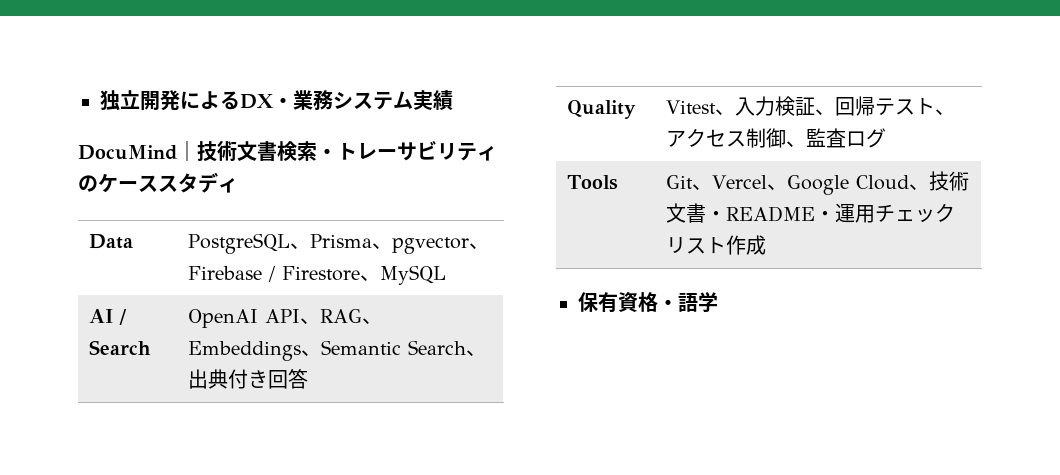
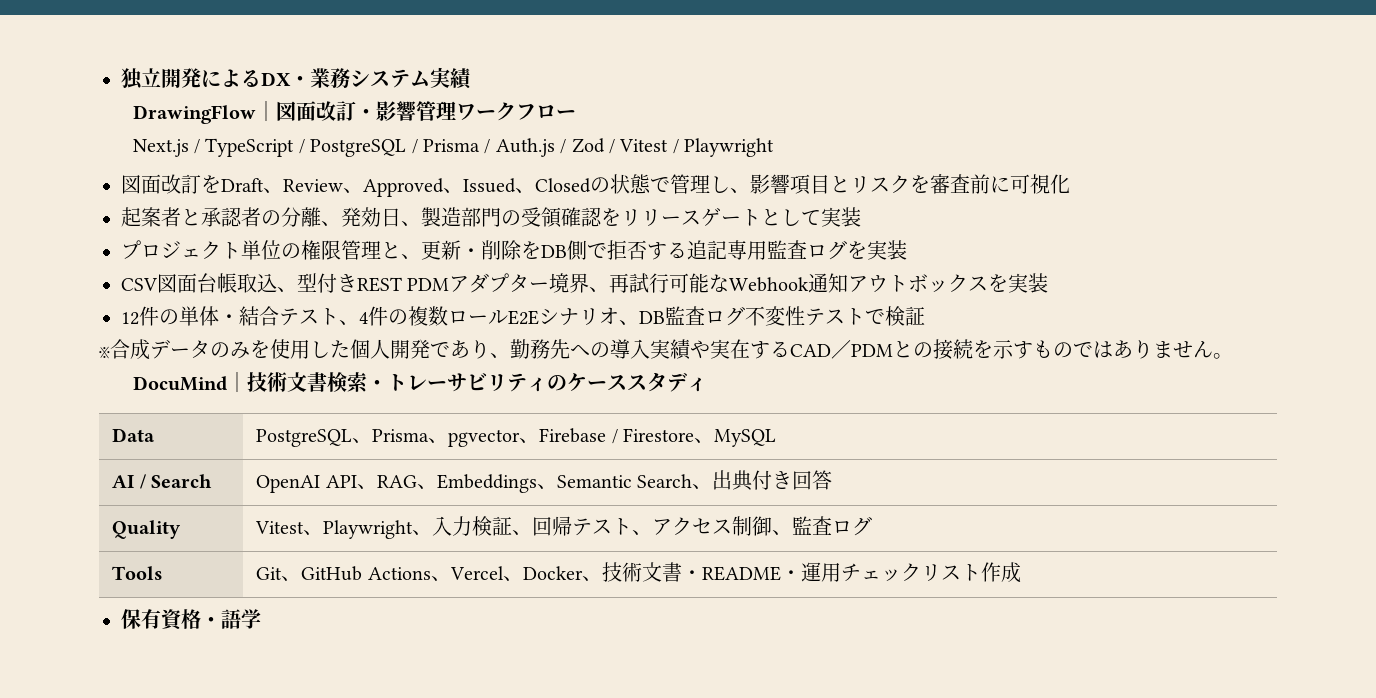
(453, 100) none -> [132,101,576,124] [132,138,775,157] [121,174,1070,197] [121,207,861,228] [121,240,907,260] [121,273,1049,293] [121,306,925,326] [99,339,1233,360] // DrawingFlow｜図面改訂・影響管理ワークフロー // Next.js / TypeScript / PostgreSQL / Prisma / Auth.js / Zod / Vitest / Playwright // 図面改訂をDraft、Review、Approved、Issued、Closedの状態で管理し、影響項目とリスクを審査前に可視化 // 起案者と承認者の分離、発効日、製造部門の受領確認をリリースゲートとして実装 // プロジェクト単位の権限管理と、更新・削除をDB側で拒否する追記専用監査ログを実装 // CSV図面台帳取込、型付きREST PDMアダプター境界、再試行可能なWebhook通知アウトボックスを実装 // 12件の単体・結合テスト、4件の複数ロールE2Eシナリオ、DB監査ログ不変性テストで検証 // ※合成データのみを使用した個人開発であり、勤務先への導入実績や実在するCAD／PDMとの接続を示すものではありません。
(735, 112) none -> [323,520,433,539] Playwright、
[711,175,909,195] Vercel、Google Cloud -> [301,566,583,581] GitHub Actions、Vercel、Docker

